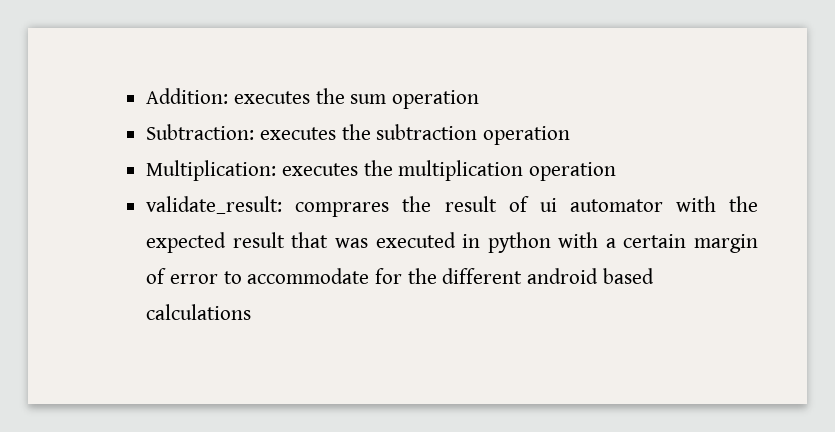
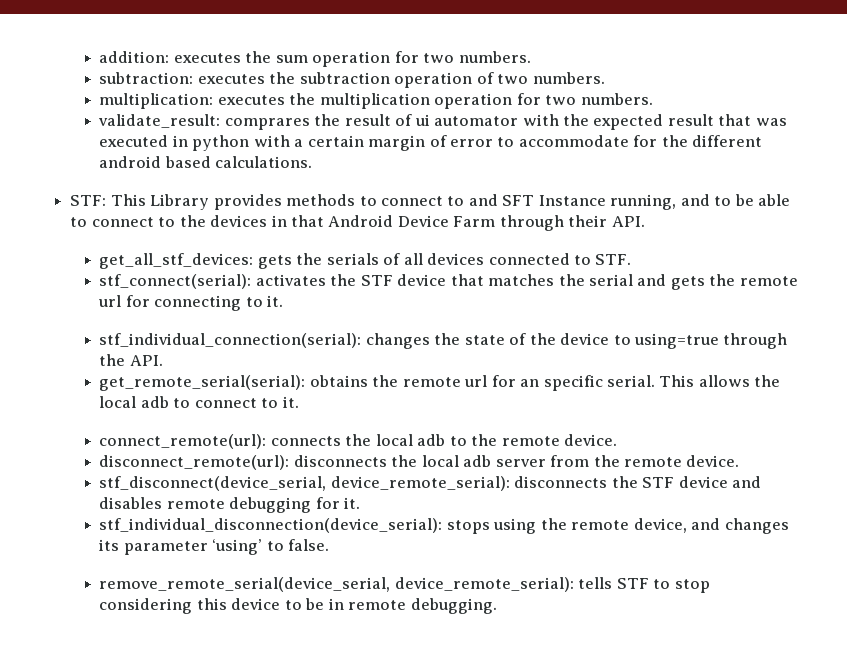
[146,88,229,104] Addition: -> [99,51,170,63] addition:
[146,124,255,140] // Subtraction: -> [394,51,531,63] [99,72,194,84] for two numbers. // subtraction:
[146,160,277,181] // Multiplication: -> [476,72,605,84] [99,93,214,109] of two numbers. // multiplication:
(616, 171) none -> [516,93,653,105] for two numbers.
[146,304,252,320] calculations -> [215,156,313,168] [70,194,791,210] [70,215,645,231] [99,253,632,269] [99,274,798,290] [98,295,284,311] [99,333,788,349] [99,354,163,366] [99,375,781,391] [99,396,299,408] [99,434,617,449] [99,455,740,470] [99,476,762,491] [99,497,361,513] [99,518,789,534] [99,539,330,555] [99,577,710,593] [99,598,497,614] calculations. // STF: This Library provides methods to connect to and SFT Instance running, and to be able to connect to the devices in that Android Device Farm through their API. // get_all_stf_devices: gets the serials of all devices connected to STF. // stf_connect(serial): activates the STF device that matches the serial and gets the remote url for connecting to it. // stf_individual_connection(serial): changes the state of the device to using=true through the API. // get_remote_serial(serial): obtains the remote url for an specific serial. This allows the local adb to connect to it. // connect_remote(url): connects the local adb to the remote device. // disconnect_remote(url): disconnects the local adb server from the remote device. // stf_disconnect(device_serial, device_remote_serial): disconnects the STF device and disables remote debugging for it. // stf_individual_disconnection(device_serial): stops using the remote device, and changes its parameter ‘using’ to false. // remove_remote_serial(device_serial, device_remote_serial): tells STF to stop considering this device to be in remote debugging.

